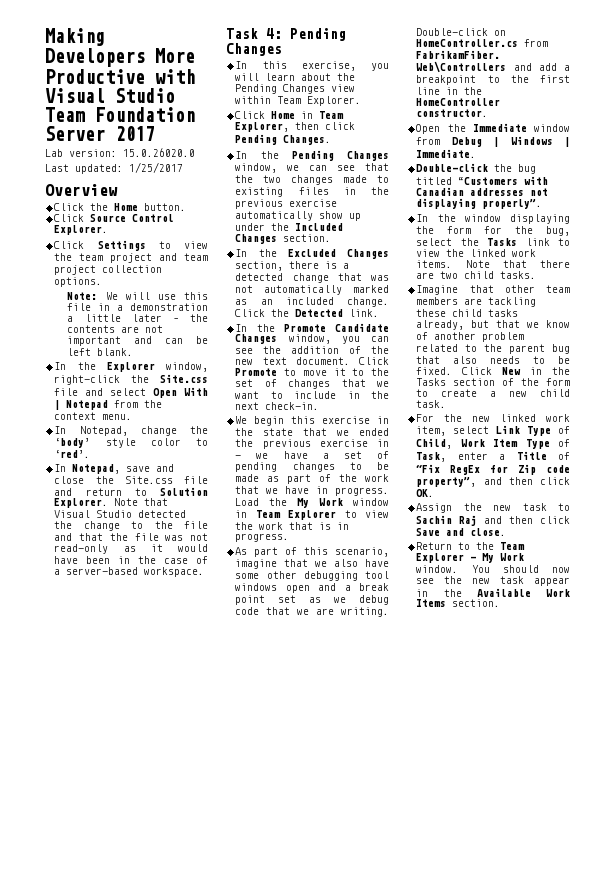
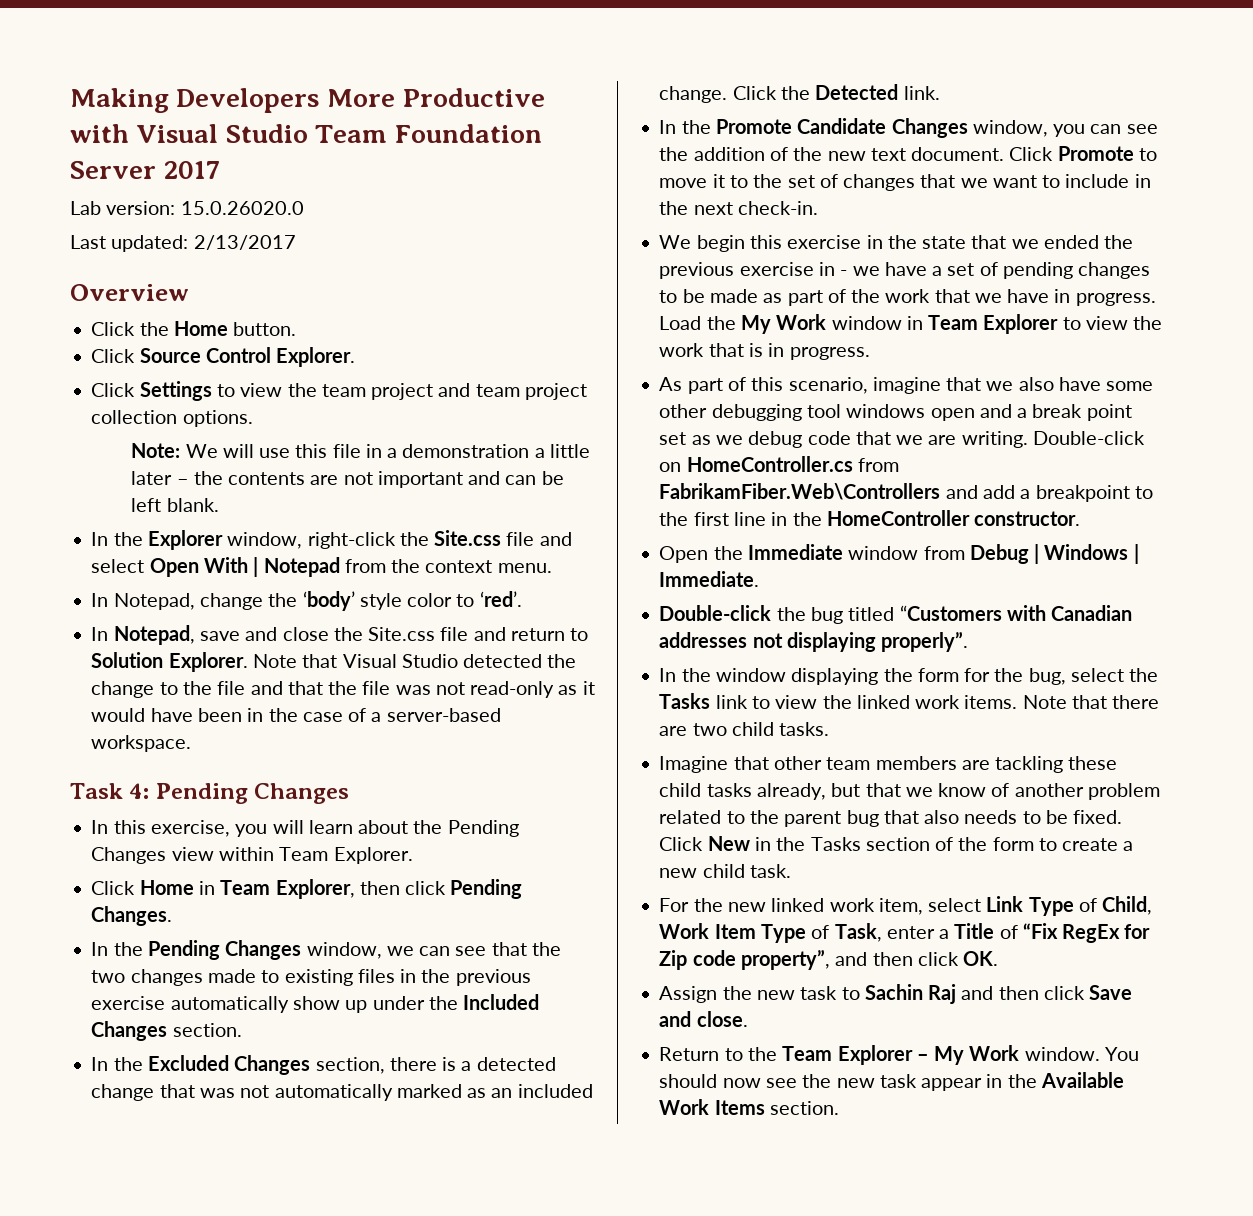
[129,162,183,173] 1/25/2017 -> [193,235,296,250] 2/13/2017

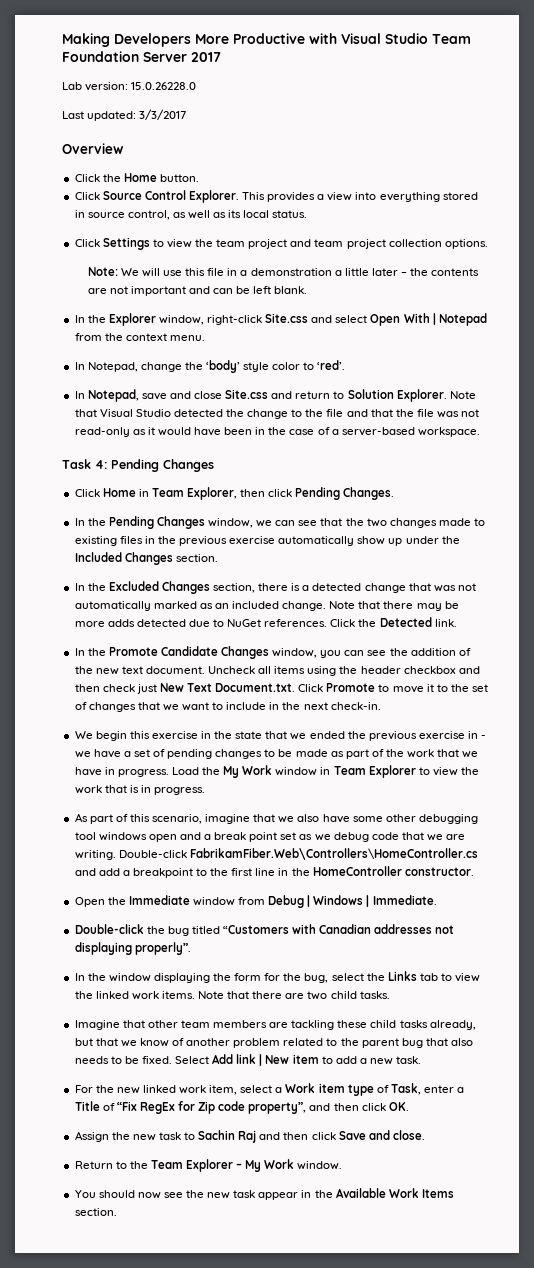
[180,201,304,215] 15.0.26020.0 -> [131,82,197,90] 15.0.26228.0
[193,235,296,250] 2/13/2017 -> [139,109,187,120] 3/3/2017
(356, 357) none -> [242,192,478,202] [74,210,308,220] This provides a view into everything stored in source control, as well as its local status.
[399,530,535,546] the Site.css file -> [265,313,309,323] Site.css
[333,627,469,641] the Site.css file -> [225,389,269,399] Site.css
[91,820,519,837] [91,847,413,864] // In this exercise, you will learn about the Pending Changes view within Team Explorer. -> (214, 465) none
(728, 94) none -> [329,601,459,611] [74,619,328,627] Note that there may be more adds detected due to NuGet references.
(1005, 154) none -> [208,666,480,676] [74,683,296,694] Uncheck all items using the header checkbox and then check just New Text Document.txt.
[659,456,899,472] [659,483,941,500] on HomeController.cs from FabrikamFiber.Web\Controllers -> [189,848,478,860] FabrikamFiber.Web\Controllers\HomeController.cs
[659,693,748,709] Tasks link -> [387,971,438,981] Links tab
[659,836,1119,851] Click New in the Tasks section of the form to create -> [175,1054,357,1066] Select Add link | New item to add
[702,864,745,878] child -> (394, 1061) none
[986,896,1153,916] [659,923,806,943] Link Type of Child, Work Item Type -> [275,1083,374,1096] a Work item type
(1100, 1054) none -> (343, 1165) //

